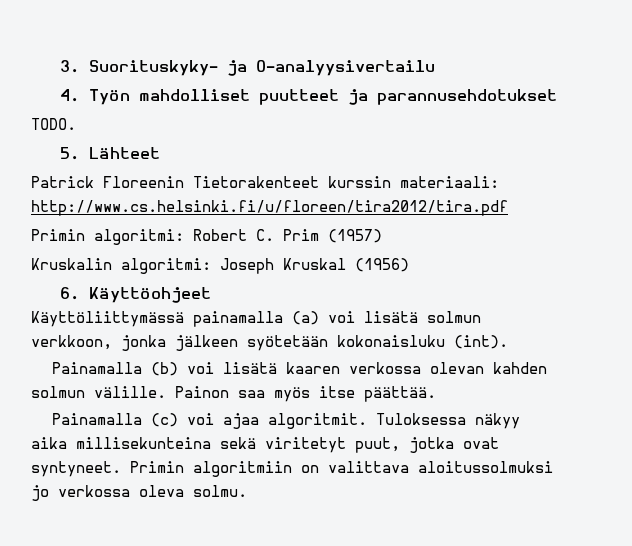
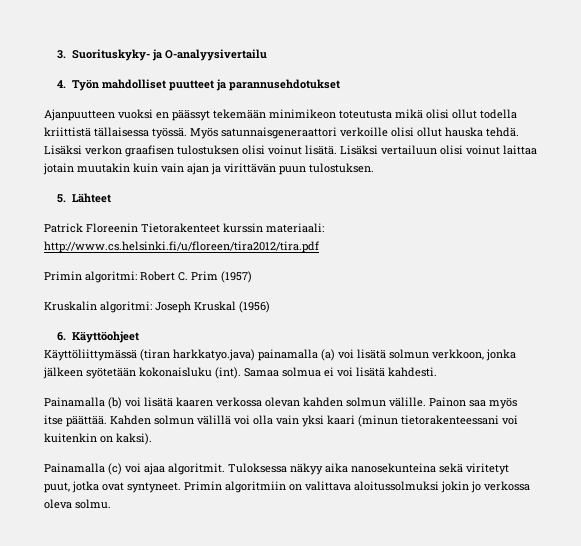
[31,118,76,130] TODO. -> [44,109,517,121] [44,127,519,139] [44,145,537,157] [43,163,374,175] Ajanpuutteen vuoksi en päässyt tekemään minimikeon toteutusta mikä olisi ollut todella kriittistä tällaisessa työssä. Myös satunnaisgeneraattori verkoille olisi ollut hauska tehdä. Lisäksi verkon graafisen tulostuksen olisi voinut lisätä. Lisäksi vertailuun olisi voinut laittaa jotain muutakin kuin vain ajan ja virittävän puun tulostuksen.
(184, 319) none -> [140,349,255,361] (tiran harkkatyo.java)
(508, 342) none -> [244,367,437,377] Samaa solmua ei voi lisätä kahdesti.
(436, 394) none -> [110,415,518,427] [44,433,152,445] Kahden solmun välillä voi olla vain yksi kaari (minun tietorakenteessani voi kuitenkin on kaksi).
[76,437,211,449] millisekunteina -> [351,463,436,473] nanosekunteina
(553, 467) none -> [441,481,469,493] jokin

